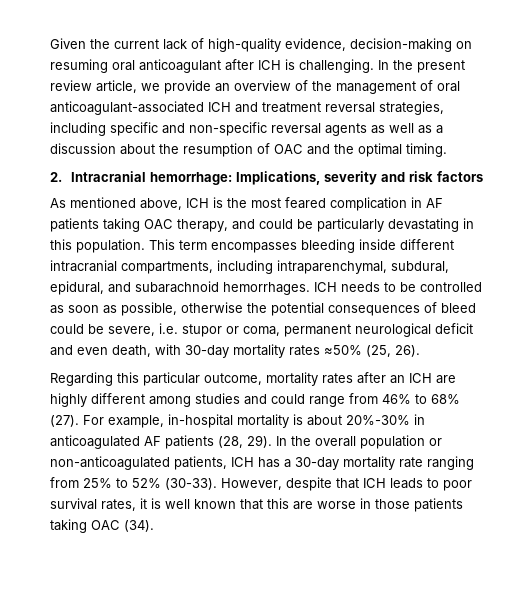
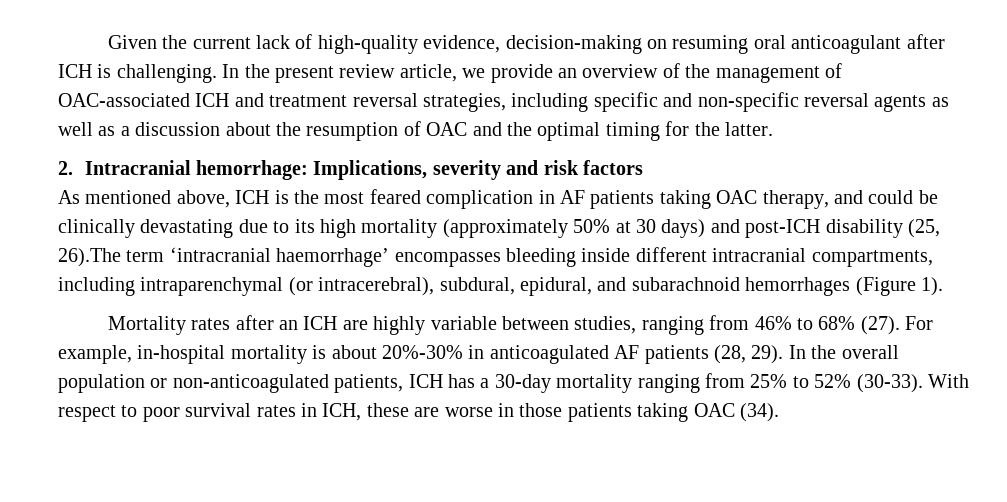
[437,81,460,92] [50,101,204,115] oral anticoagulant-associated -> [58,93,190,107] OAC-associated
[406,143,447,157] timing. -> [605,121,773,141] timing for the latter.
[317,218,474,232] [50,239,207,253] particularly devastating in this population. This term -> [58,219,940,238] [58,247,390,267] clinically devastating due to its high mortality (approximately 50% at 30 days) and post-ICH disability (25, 26).The term ‘intracranial haemorrhage’
[277,260,387,274] intraparenchymal, -> [140,277,435,296] intraparenchymal (or intracerebral),
[223,282,482,295] [50,302,476,316] [50,323,473,337] [50,344,420,358] [50,372,318,386] hemorrhages. ICH needs to be controlled as soon as possible, otherwise the potential consequences of bleed could be severe, i.e. stupor or coma, permanent neurological deficit and even death, with 30-day mortality rates ≈50% (25, 26). // Regarding this particular outcome, mortality -> [745,277,943,296] [107,316,186,335] hemorrhages (Figure 1). // Mortality
[91,393,345,407] different among studies and could range -> [430,316,704,335] variable between studies, ranging
[399,457,423,468] rate -> (633, 383) none
[221,477,472,491] [50,498,289,511] However, despite that ICH leads to poor survival rates, it is well known that this -> [927,374,969,388] [58,403,409,422] With respect to poor survival rates in ICH, these

